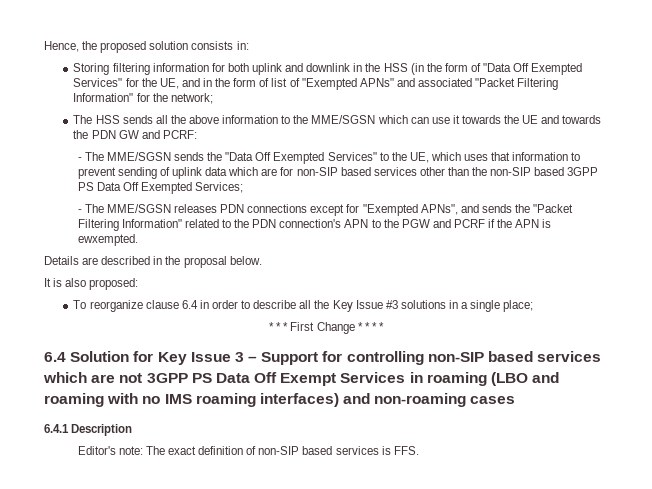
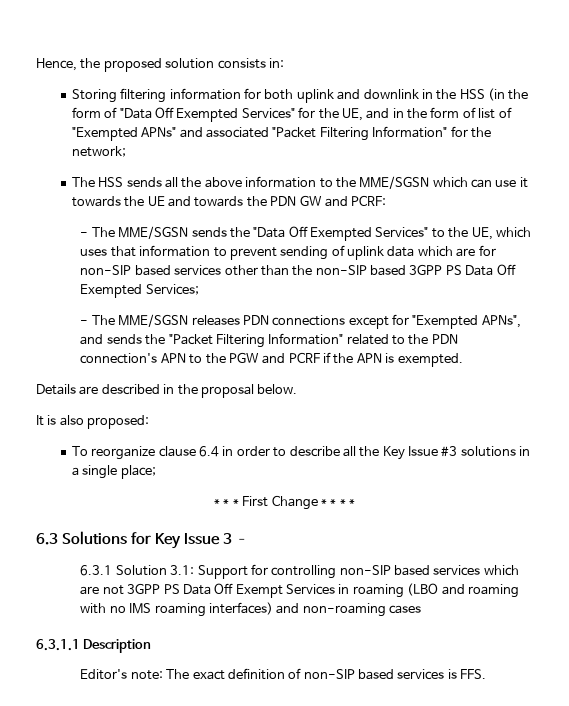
[77,234,138,246] ewxempted. -> [397,353,463,367] exempted.
[44,351,130,362] 6.4 Solution -> [36,531,127,545] 6.3 Solutions
(258, 359) none -> [80,565,195,576] // 6.3.1 Solution 3.1:
[44,424,69,433] 6.4.1 -> [36,639,80,651] 6.3.1.1

